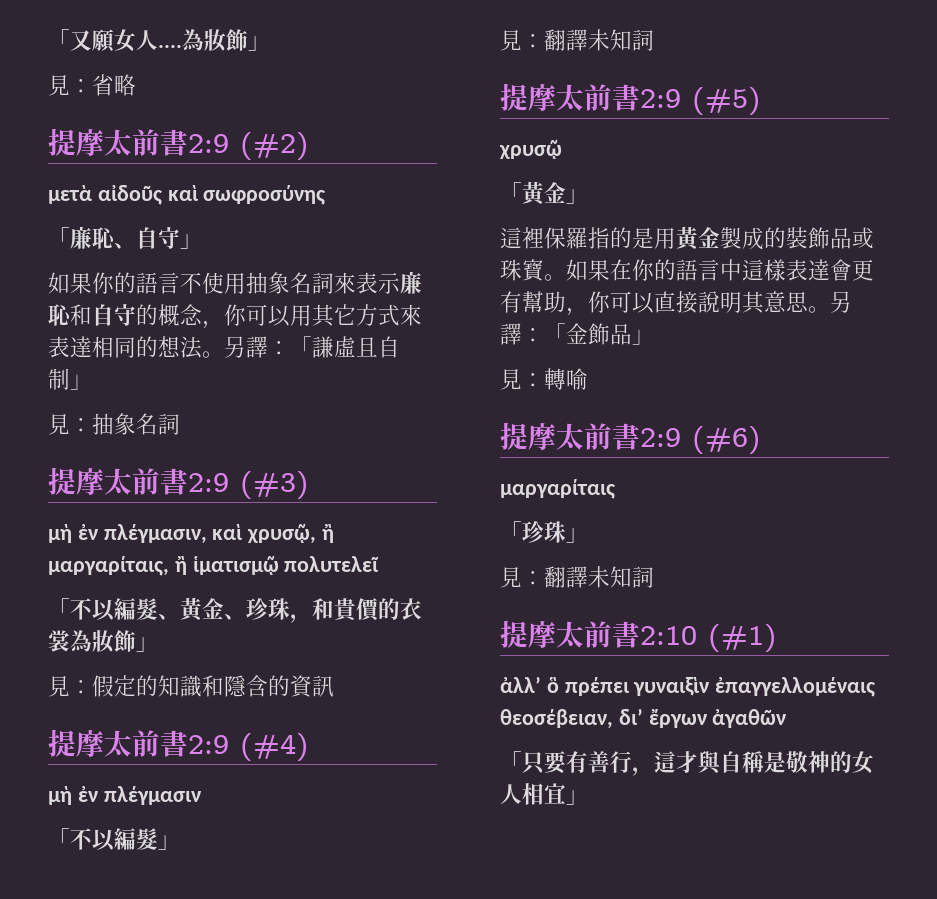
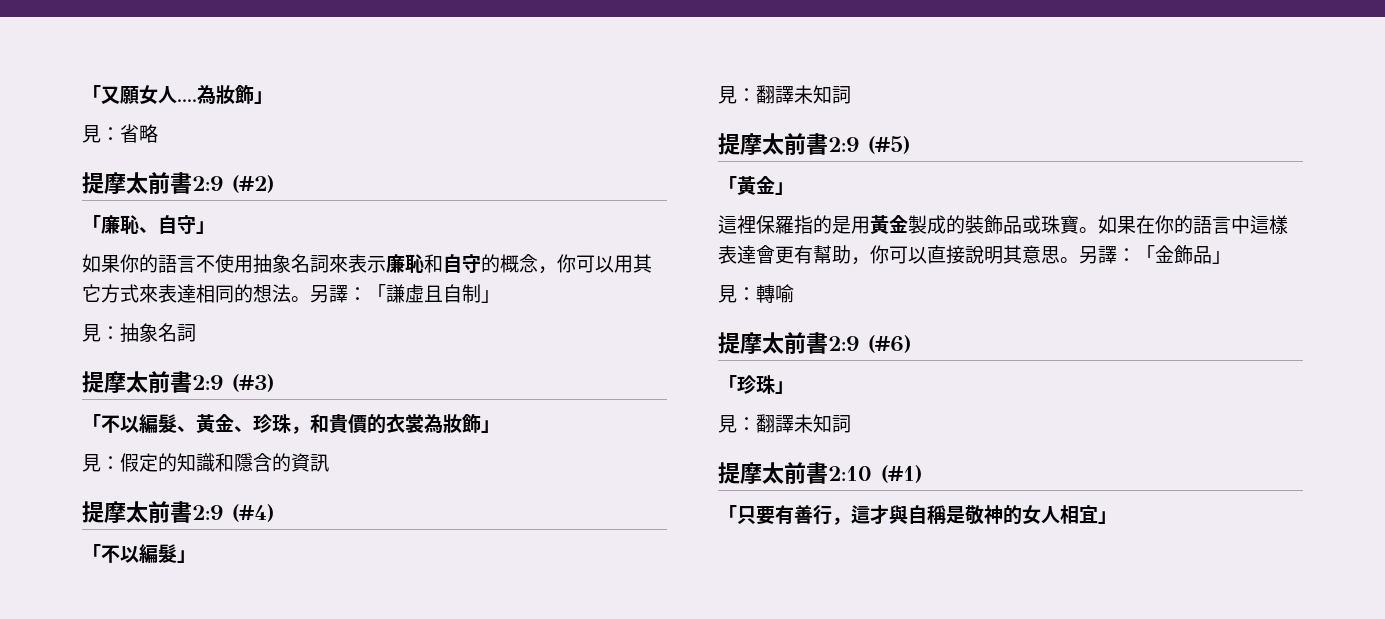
[48,185,326,205] // μετὰ αἰδοῦς καὶ σωφροσύνης -> (274, 184) none
[48,523,335,544] [48,555,380,576] // μὴ ἐν πλέγμασιν, καὶ χρυσῷ, ἢ μαργαρίταις, ἢ ἱματισμῷ πολυτελεῖ -> (274, 383) none
[48,786,202,805] // μὴ ἐν πλέγμασιν -> (274, 513) none
[499,139,562,159] // χρυσῷ -> (910, 145) none
[500,479,615,499] // μαργαρίταις -> (911, 344) none
[500,677,876,697] [500,709,788,729] // ἀλλ’ ὃ πρέπει γυναιξὶν ἐπαγγελλομέναις θεοσέβειαν, δι’ ἔργων ἀγαθῶν -> (922, 474) none

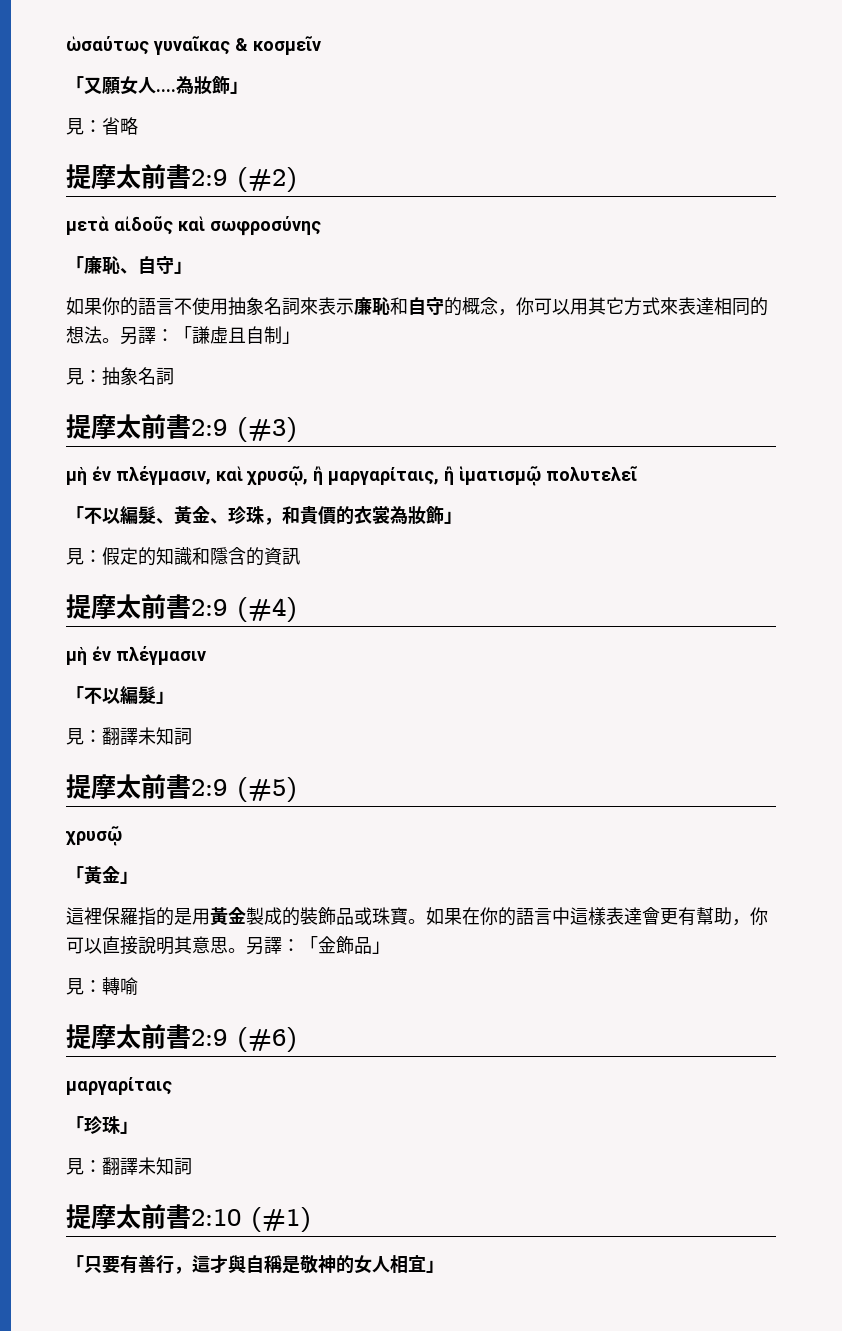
(82, 93) none -> [66,36,321,55] ὡσαύτως γυναῖκας & κοσμεῖν //
(274, 184) none -> [66,216,321,236] // μετὰ αἰδοῦς καὶ σωφροσύνης
(274, 383) none -> [66,466,637,486] // μὴ ἐν πλέγμασιν, καὶ χρυσῷ, ἢ μαργαρίταις, ἢ ἱματισμῷ πολυτελεῖ
(274, 513) none -> [66,646,206,665] // μὴ ἐν πλέγμασιν
(910, 145) none -> [66,826,122,846] // χρυσῷ
(911, 344) none -> [66,1077,172,1095] // μαργαρίταις

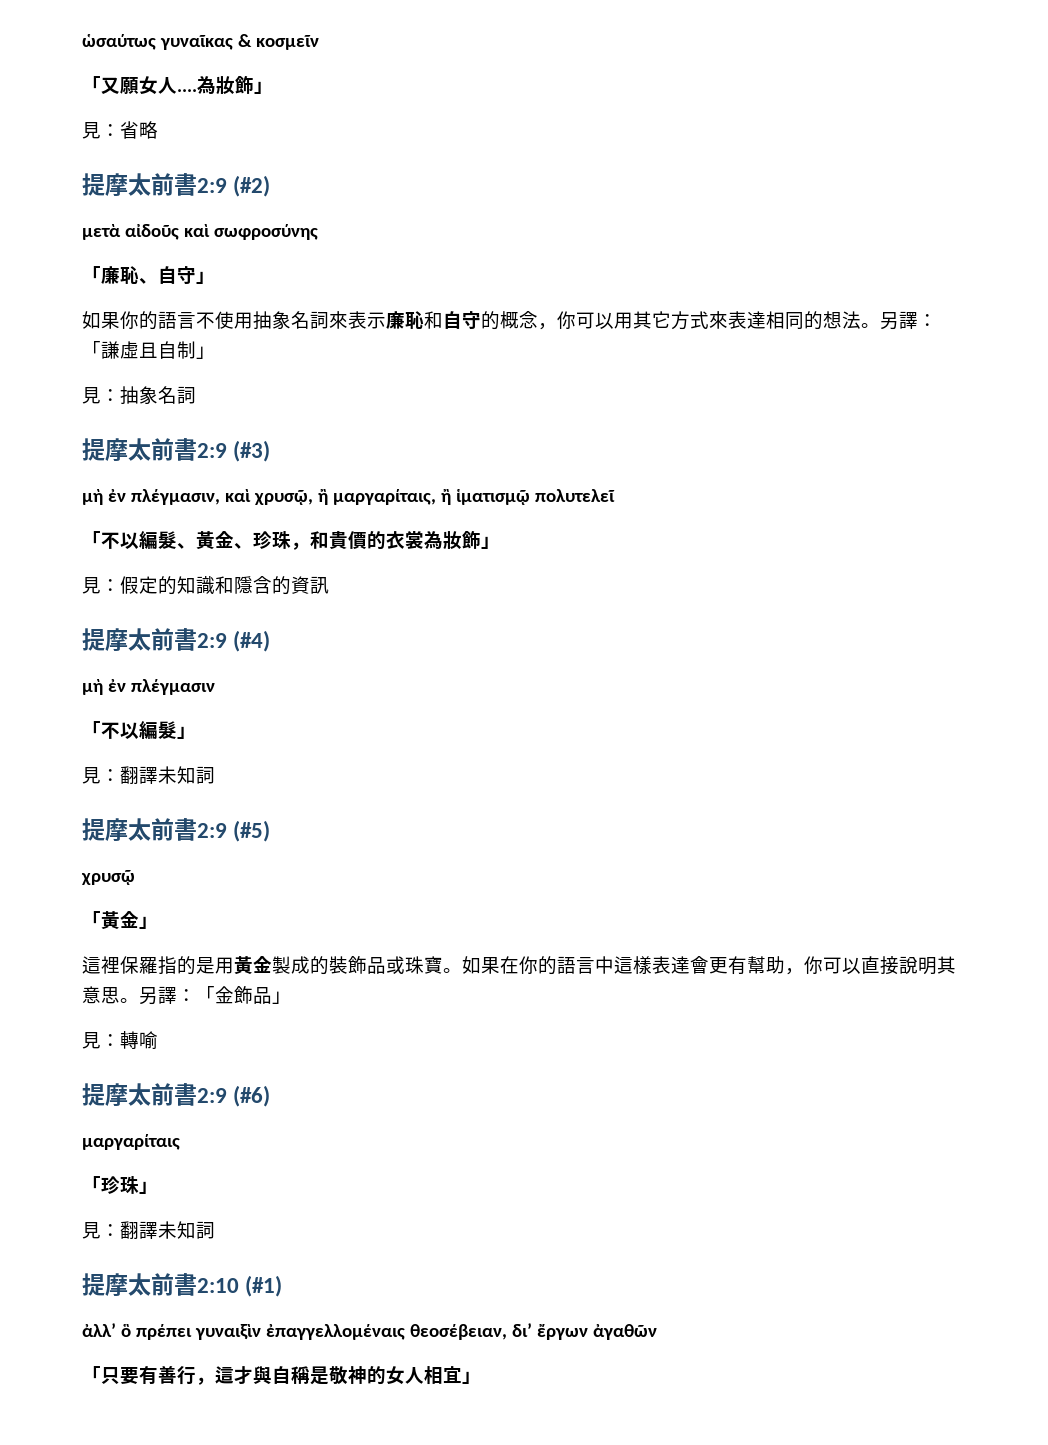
(311, 1220) none -> [82,1323,657,1340] // ἀλλ’ ὃ πρέπει γυναιξὶν ἐπαγγελλομέναις θεοσέβειαν, δι’ ἔργων ἀγαθῶν

